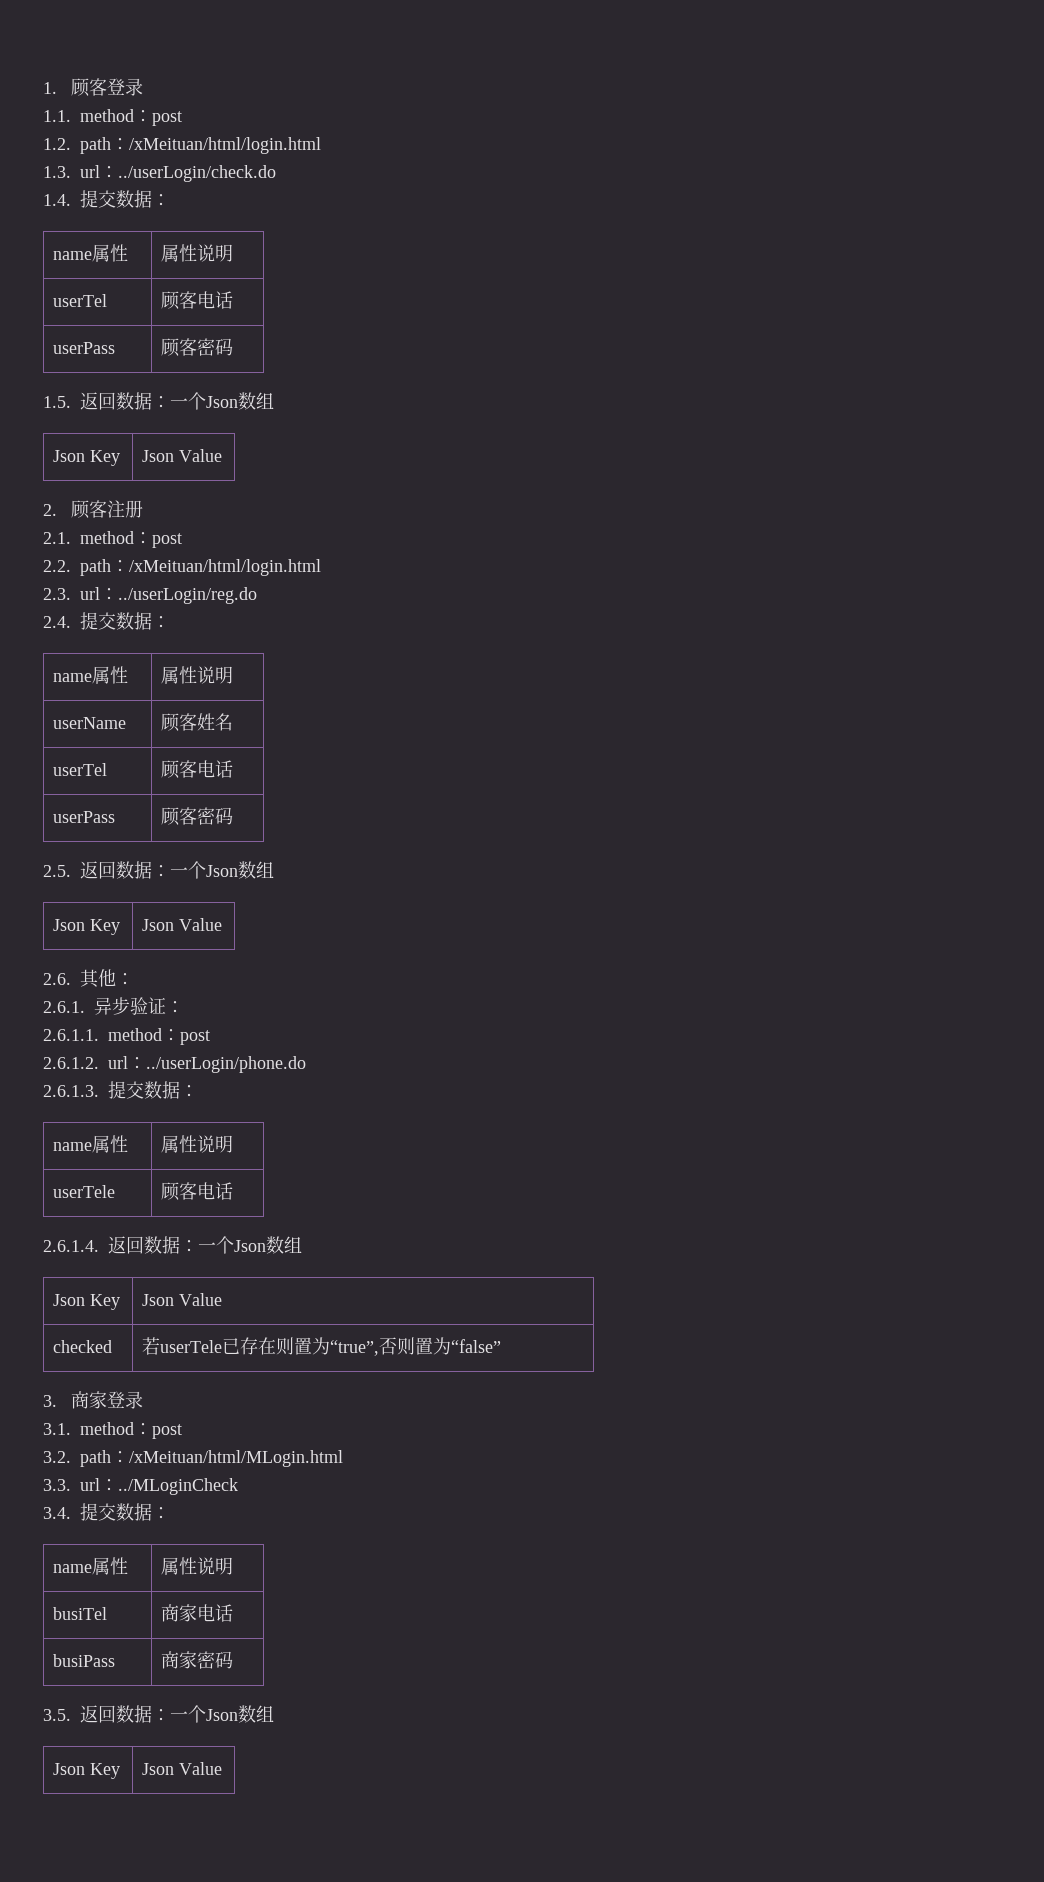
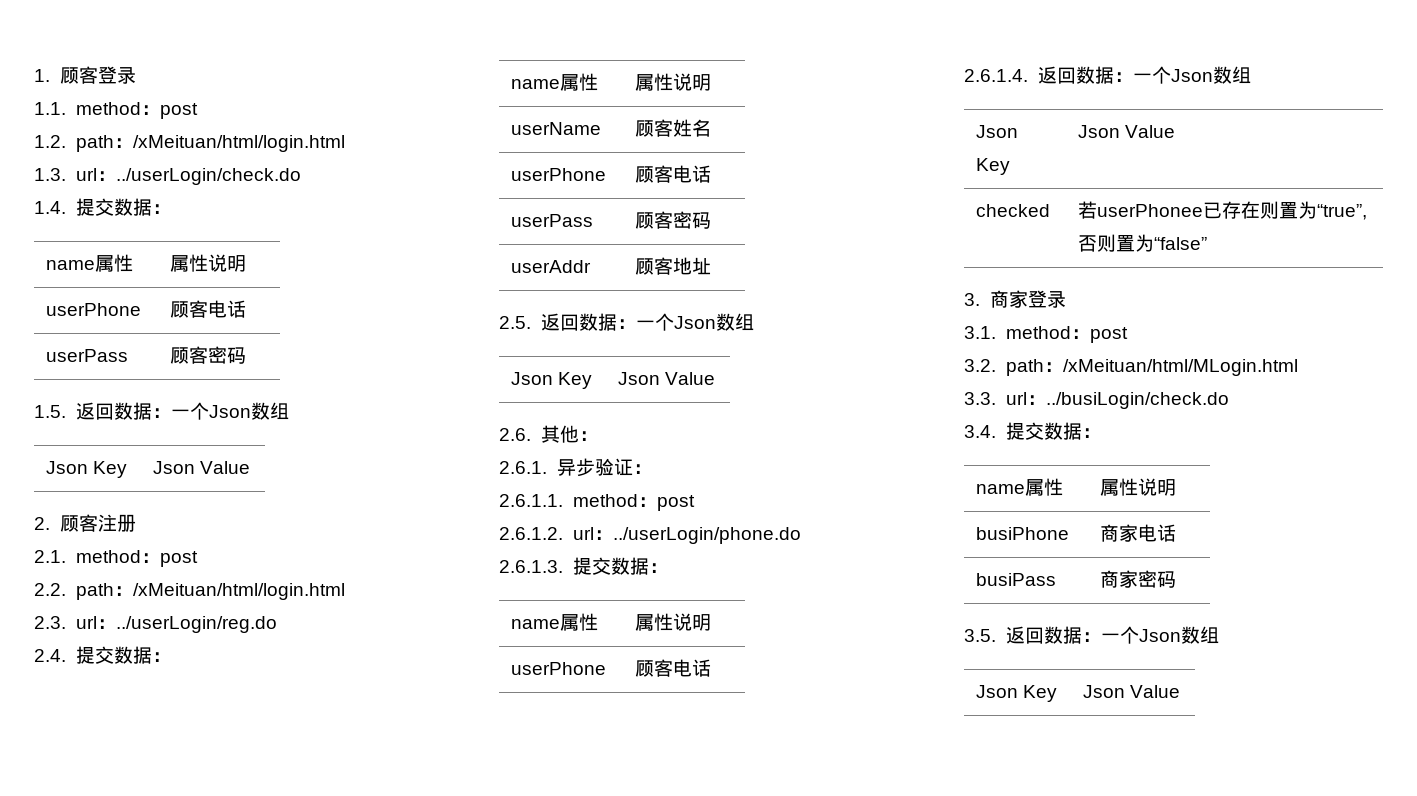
[52,294,107,307] userTel -> [45,303,141,316] userPhone
[52,763,107,776] [160,760,233,779] [52,811,115,823] [160,807,233,826] userTel | 顾客电话 // userPass | 顾客密码 -> [510,168,606,181] [634,165,711,183] [510,214,593,227] [634,211,711,229] [510,260,591,273] [634,257,711,275] userPhone | 顾客电话 // userPass | 顾客密码 // userAddr | 顾客地址
[52,1185,115,1198] userTele -> [510,662,606,675] userPhone
[159,1340,222,1353] userTele -> [1096,204,1203,217] userPhonee
[118,1478,238,1495] ../MLoginCheck -> [1045,392,1229,409] ../busiLogin/check.do
[52,1607,107,1620] busiTel -> [975,527,1069,540] busiPhone

